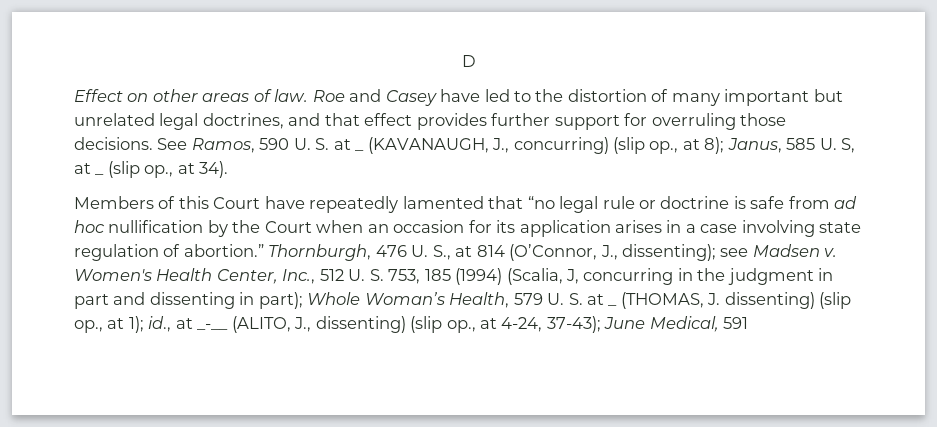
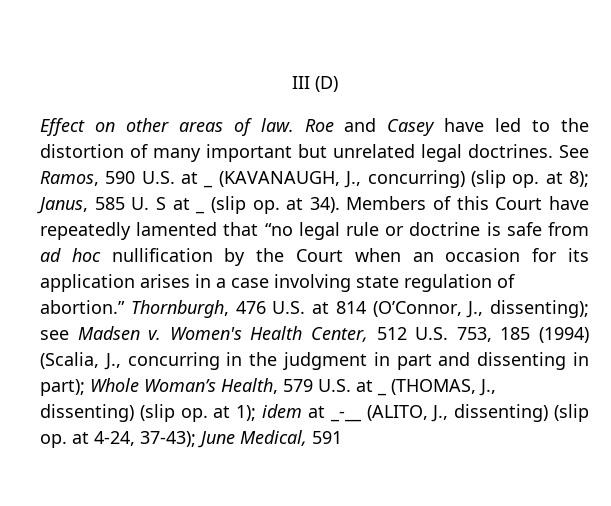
[461,55,476,67] D -> [291,76,338,92] III (D)
[202,113,787,130] [74,137,153,150] doctrines, and that effect provides further support for overruling those decisions. -> [468,144,553,158] doctrines.
[293,138,330,150] U. S. -> [141,171,175,184] U.S.
[649,141,679,154] op., -> [512,174,540,188] op.
[841,138,856,153] S, -> [155,197,166,210] S
[144,165,174,178] op., -> [252,200,280,214] op.
(229, 169) // -> (340, 205) none
[411,245,451,260] U. S., -> [272,301,306,314] U.S.
[282,269,384,284] Inc., 512 U. S. -> [376,327,449,340] 512 U.S.
[566,269,580,284] J, -> [103,353,121,370] J.,
[547,293,583,305] U. S. -> [318,379,351,392] U.S.
[707,292,852,309] [74,320,103,333] J. dissenting) (slip op., -> [479,379,496,396] [40,404,208,422] J., dissenting) (slip op.
[148,316,172,332] id., -> [262,404,303,418] idem
[446,320,476,333] op., -> [40,434,67,448] op.

